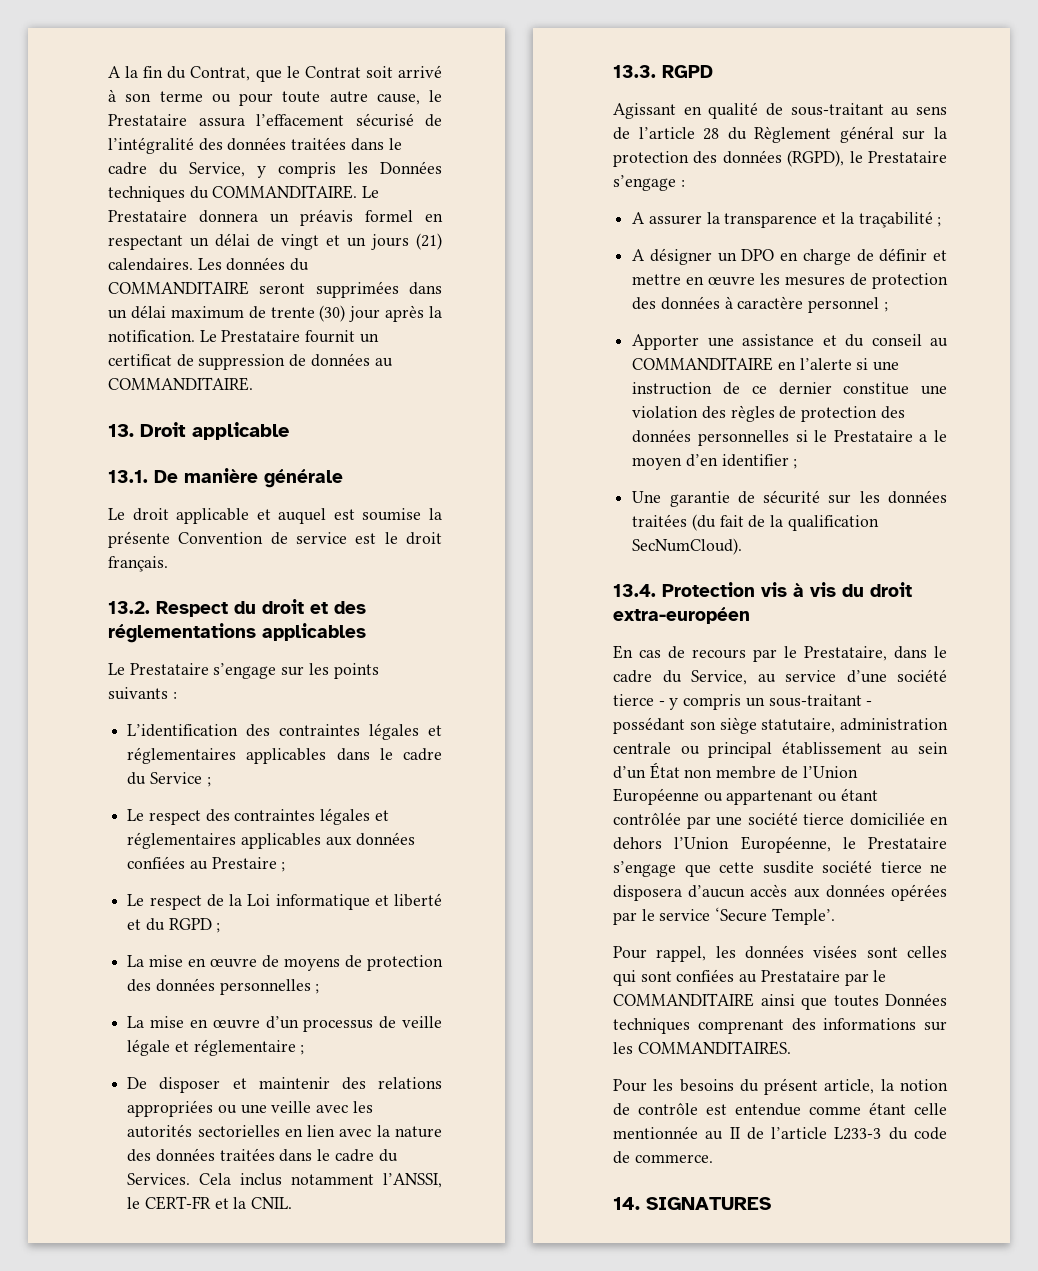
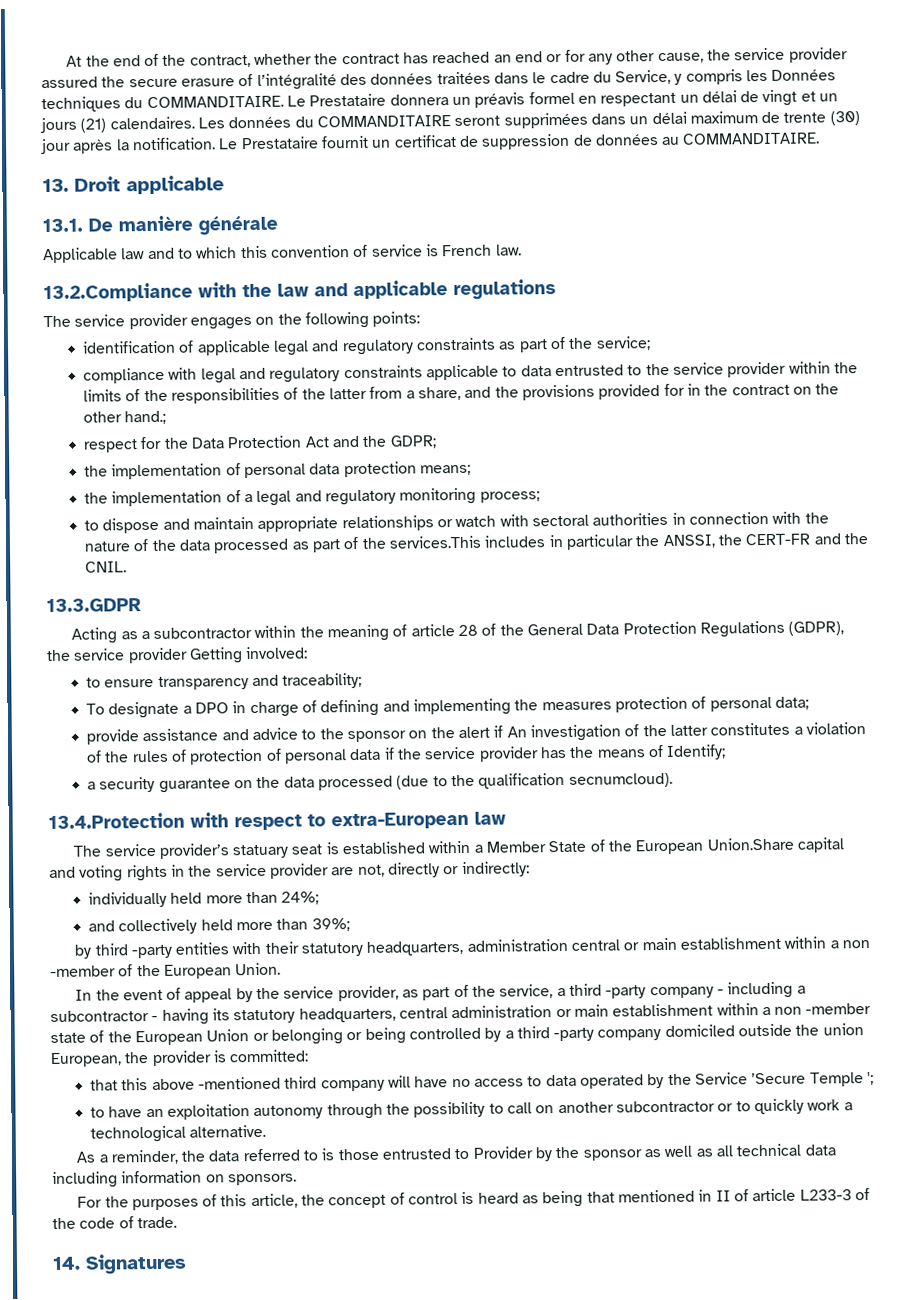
[108,65,442,82] [108,89,442,106] [108,113,442,127] A la fin du Contrat, que le Contrat soit arrivé à son terme ou pour toute autre cause, le Prestataire assura l’effacement sécurisé de -> [66,47,848,68] [41,73,254,89] At the end of the contract, whether the contract has reached an end or for any other cause, the service provider assured the secure erasure of
[108,508,442,524] [108,531,442,548] [108,556,168,572] [108,599,366,617] [108,623,366,643] [108,663,379,679] [108,687,177,700] [127,723,442,740] [127,747,442,764] [127,772,211,787] [127,808,389,825] [127,832,416,849] [127,856,286,872] [127,893,442,910] [127,918,221,933] [127,955,444,971] [127,978,320,995] [127,1016,442,1032] [127,1039,305,1056] [127,1077,442,1093] [127,1100,373,1117] [127,1124,442,1138] [127,1148,398,1162] [127,1173,442,1188] [127,1196,293,1210] [613,65,713,78] [613,102,947,119] [613,126,947,143] [613,150,947,167] [613,175,685,191] [632,211,942,228] [632,248,947,265] [632,273,948,289] [632,296,888,313] [632,334,948,350] [632,357,900,371] [632,382,947,395] [632,405,905,422] [632,429,947,446] [632,454,798,470] [632,490,947,507] [632,514,879,531] [632,538,743,555] [613,582,912,597] [613,607,750,624] [613,645,947,662] [613,669,947,685] [613,694,873,710] [613,717,948,734] [613,741,948,758] [613,762,858,779] [613,788,878,805] [613,812,948,829] [613,836,947,853] [613,860,947,877] [613,884,947,901] [613,907,835,925] [613,945,947,962] [613,969,887,986] [613,993,947,1010] [613,1018,947,1034] [613,1041,791,1055] [613,1078,948,1095] [613,1102,947,1116] [613,1126,947,1140] [613,1151,713,1164] Le droit applicable et auquel est soumise la présente Convention de service est le droit français. // 13.2. Respect du droit et des réglementations applicables // Le Prestataire s’engage sur les points suivants : // L’identification des contraintes légales et réglementaires applicables dans le cadre du Service ; // Le respect des contraintes légales et réglementaires applicables aux données confiées au Prestaire ; // Le respect de la Loi informatique et liberté et du RGPD ; // La mise en œuvre de moyens de protection des données personnelles ; // La mise en œuvre d’un processus de veille légale et réglementaire ; // De disposer et maintenir des relations appropriées ou une veille avec les autorités sectorielles en lien avec la nature des données traitées dans le cadre du Services. Cela inclus notamment l’ANSSI, le CERT-FR et la CNIL. // 13.3. RGPD // Agissant en qualité de sous-traitant au sens de l’article 28 du Règlement général sur la protection des données (RGPD), le Prestataire s’engage : // A assurer la transparence et la traçabilité ; // A désigner un DPO en charge de définir et mettre en œuvre les mesures de protection des données à caractère personnel ; // Apporter une assistance et du conseil au COMMANDITAIRE en l’alerte si une instruction de ce dernier constitue une violation des règles de protection des données personnelles si le Prestataire a le moyen d’en identifier ; // Une garantie de sécurité sur les données traitées (du fait de la qualification SecNumCloud). // 13.4. Protection vis à vis du droit extra-européen // En cas de recours par le Prestataire, dans le cadre du Service, au service d’une société tierce - y compris un sous-traitant - possédant son siège statutaire, administration centrale ou principal établissement au sein d’un État non membre de l’Union Européenne ou appartenant ou étant contrôlée par une société tierce domiciliée en dehors l’Union Européenne, le Prestataire s’engage que cette susdite société tierce ne disposera d’aucun accès aux données opérées par le service ‘Secure Temple’. // Pour rappel, les données visées sont celles qui sont confiées au Prestataire par le COMMANDITAIRE ainsi que toutes Données techniques comprenant des informations sur les COMMANDITAIRES. // Pour les besoins du présent article, la notion de contrôle est entendue comme étant celle mentionnée au II de l’article L233-3 du code de commerce. -> [43,244,522,264] [43,279,556,303] [43,311,421,330] [82,336,651,356] [83,361,858,384] [83,383,840,404] [83,410,167,425] [83,435,437,453] [84,461,472,480] [84,487,540,507] [84,511,829,534] [84,532,868,554] [85,561,128,573] [46,598,142,613] [71,620,845,644] [46,646,309,664] [86,672,363,690] [86,696,809,719] [86,722,866,745] [86,744,727,765] [87,772,673,793] [48,811,506,831] [73,837,845,859] [49,861,530,882] [88,891,320,908] [88,918,350,935] [74,936,871,959] [50,962,282,979] [75,981,806,1003] [50,1002,872,1025] [50,1023,864,1046] [50,1049,310,1068] [90,1071,874,1092] [90,1098,853,1120] [90,1124,267,1143] [76,1143,836,1165] [52,1170,297,1188] [77,1188,870,1211] [52,1216,177,1229] Applicable law and to which this convention of service is French law. // 13.2.Compliance with the law and applicable regulations // The service provider engages on the following points: // identification of applicable legal and regulatory constraints as part of the service; // compliance with legal and regulatory constraints applicable to data entrusted to the service provider within the limits of the responsibilities of the latter from a share, and the provisions provided for in the contract on the other hand.; // respect for the Data Protection Act and the GDPR; // the implementation of personal data protection means; // the implementation of a legal and regulatory monitoring process; // to dispose and maintain appropriate relationships or watch with sectoral authorities in connection with the nature of the data processed as part of the services.This includes in particular the ANSSI, the CERT-FR and the CNIL. // 13.3.GDPR // Acting as a subcontractor within the meaning of article 28 of the General Data Protection Regulations (GDPR), the service provider Getting involved: // to ensure transparency and traceability; // To designate a DPO in charge of defining and implementing the measures protection of personal data; // provide assistance and advice to the sponsor on the alert if An investigation of the latter constitutes a violation of the rules of protection of personal data if the service provider has the means of Identify; // a security guarantee on the data processed (due to the qualification secnumcloud). // 13.4.Protection with respect to extra-European law // The service provider’s statuary seat is established within a Member State of the European Union.Share capital and voting rights in the service provider are not, directly or indirectly: // individually held more than 24%; // and collectively held more than 39%; // by third -party entities with their statutory headquarters, administration central or main establishment within a non -member of the European Union. // In the event of appeal by the service provider, as part of the service, a third -party company - including a subcontractor - having its statutory headquarters, central administration or main establishment within a non -member state of the European Union or belonging or being controlled by a third -party company domiciled outside the union European, the provider is committed: // that this above -mentioned third company will have no access to data operated by the Service ’Secure Temple '; // to have an exploitation autonomy through the possibility to call on another subcontractor or to quickly work a technological alternative. // As a reminder, the data referred to is those entrusted to Provider by the sponsor as well as all technical data including information on sponsors. // For the purposes of this article, the concept of control is heard as being that mentioned in II of article L233-3 of the code of trade.
[646,1197,771,1210] SIGNATURES -> [85,1253,187,1275] Signatures

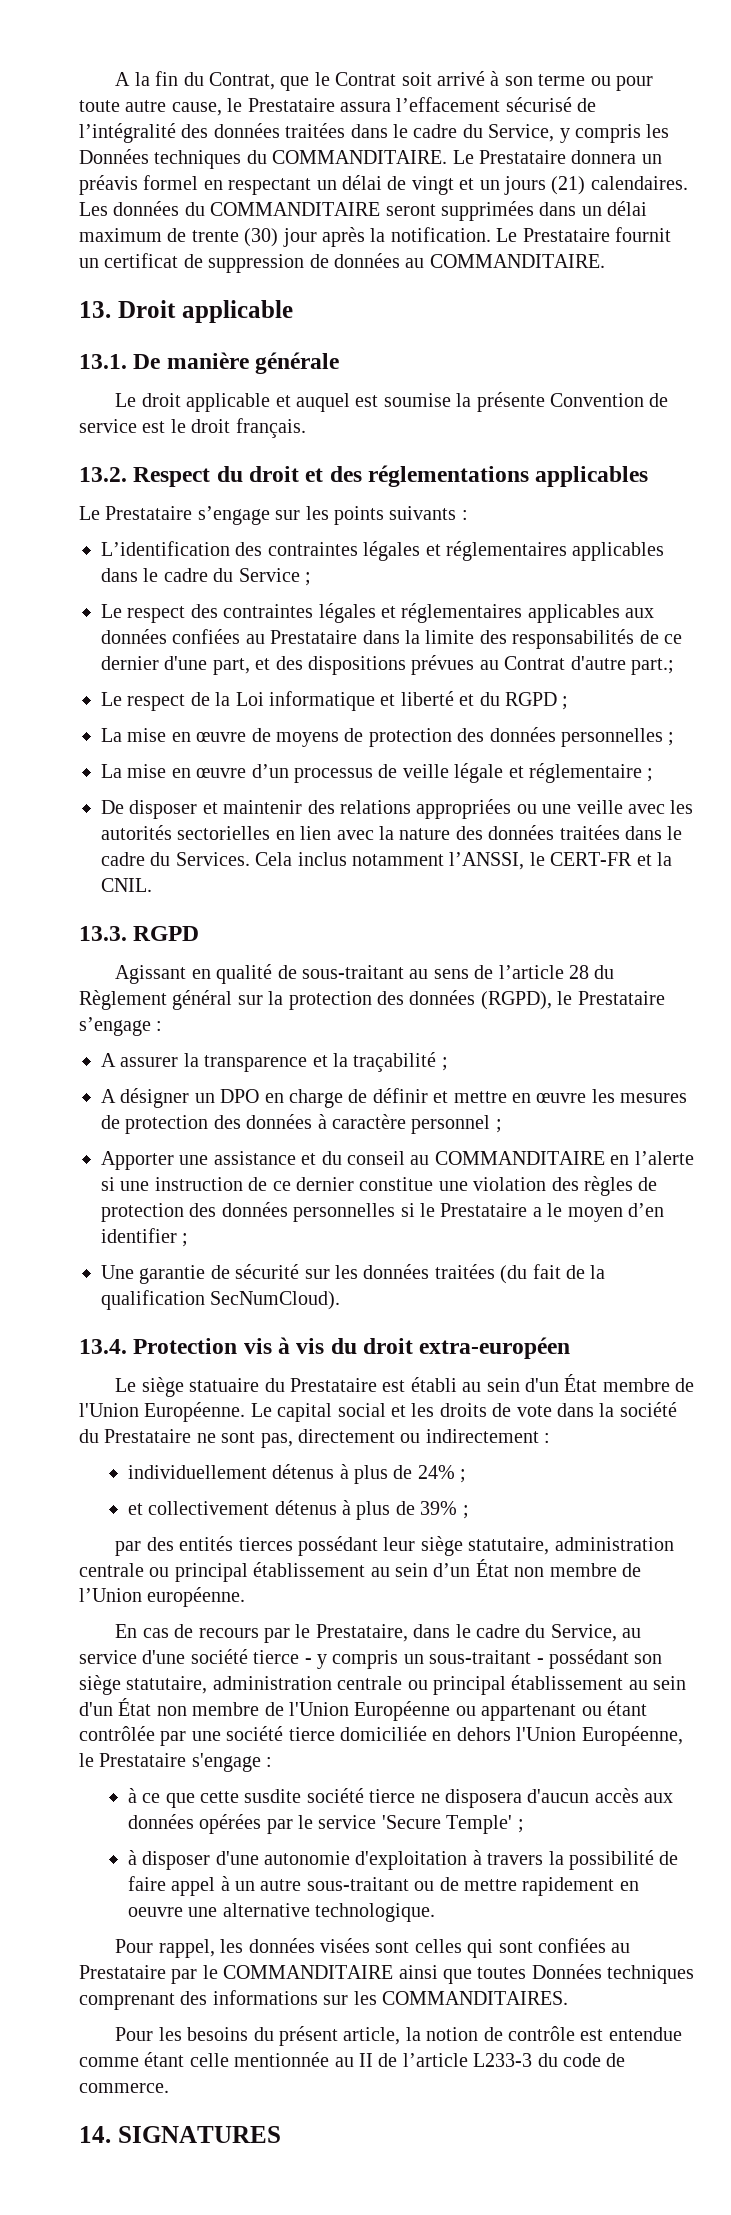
[66,47,848,68] [41,73,254,89] At the end of the contract, whether the contract has reached an end or for any other cause, the service provider assured the secure erasure of -> [115,71,654,91] [79,97,597,116] A la fin du Contrat, que le Contrat soit arrivé à son terme ou pour toute autre cause, le Prestataire assura l’effacement sécurisé de
[43,244,522,264] [43,279,556,303] [43,311,421,330] [82,336,651,356] [83,361,858,384] [83,383,840,404] [83,410,167,425] [83,435,437,453] [84,461,472,480] [84,487,540,507] [84,511,829,534] [84,532,868,554] [85,561,128,573] [46,598,142,613] [71,620,845,644] [46,646,309,664] [86,672,363,690] [86,696,809,719] [86,722,866,745] [86,744,727,765] [87,772,673,793] [48,811,506,831] [73,837,845,859] [49,861,530,882] [88,891,320,908] [88,918,350,935] [74,936,871,959] [50,962,282,979] [75,981,806,1003] [50,1002,872,1025] [50,1023,864,1046] [50,1049,310,1068] [90,1071,874,1092] [90,1098,853,1120] [90,1124,267,1143] [76,1143,836,1165] [52,1170,297,1188] [77,1188,870,1211] [52,1216,177,1229] Applicable law and to which this convention of service is French law. // 13.2.Compliance with the law and applicable regulations // The service provider engages on the following points: // identification of applicable legal and regulatory constraints as part of the service; // compliance with legal and regulatory constraints applicable to data entrusted to the service provider within the limits of the responsibilities of the latter from a share, and the provisions provided for in the contract on the other hand.; // respect for the Data Protection Act and the GDPR; // the implementation of personal data protection means; // the implementation of a legal and regulatory monitoring process; // to dispose and maintain appropriate relationships or watch with sectoral authorities in connection with the nature of the data processed as part of the services.This includes in particular the ANSSI, the CERT-FR and the CNIL. // 13.3.GDPR // Acting as a subcontractor within the meaning of article 28 of the General Data Protection Regulations (GDPR), the service provider Getting involved: // to ensure transparency and traceability; // To designate a DPO in charge of defining and implementing the measures protection of personal data; // provide assistance and advice to the sponsor on the alert if An investigation of the latter constitutes a violation of the rules of protection of personal data if the service provider has the means of Identify; // a security guarantee on the data processed (due to the qualification secnumcloud). // 13.4.Protection with respect to extra-European law // The service provider’s statuary seat is established within a Member State of the European Union.Share capital and voting rights in the service provider are not, directly or indirectly: // individually held more than 24%; // and collectively held more than 39%; // by third -party entities with their statutory headquarters, administration central or main establishment within a non -member of the European Union. // In the event of appeal by the service provider, as part of the service, a third -party company - including a subcontractor - having its statutory headquarters, central administration or main establishment within a non -member state of the European Union or belonging or being controlled by a third -party company domiciled outside the union European, the provider is committed: // that this above -mentioned third company will have no access to data operated by the Service ’Secure Temple '; // to have an exploitation autonomy through the possibility to call on another subcontractor or to quickly work a technological alternative. // As a reminder, the data referred to is those entrusted to Provider by the sponsor as well as all technical data including information on sponsors. // For the purposes of this article, the concept of control is heard as being that mentioned in II of article L233-3 of the code of trade. -> [115,392,669,412] [79,418,306,438] [79,465,649,487] [79,506,468,525] [101,541,665,561] [101,568,311,586] [101,603,655,623] [101,629,682,649] [101,655,674,675] [101,691,569,711] [101,727,675,747] [101,763,654,783] [101,799,694,819] [101,825,683,840] [101,852,672,870] [101,878,152,892] [79,926,200,941] [115,964,615,984] [79,990,665,1010] [79,1017,163,1036] [101,1052,448,1072] [101,1088,688,1108] [101,1114,502,1134] [101,1151,694,1170] [101,1176,658,1196] [101,1202,664,1222] [101,1228,189,1247] [101,1264,606,1284] [101,1290,341,1310] [79,1337,571,1359] [115,1374,695,1397] [79,1402,677,1422] [79,1429,551,1448] [127,1464,467,1484] [127,1500,469,1520] [115,1536,674,1556] [79,1559,641,1582] [79,1587,246,1607] [115,1624,642,1643] [79,1649,663,1669] [79,1675,687,1695] [79,1698,647,1721] [79,1726,683,1746] [79,1753,273,1772] [127,1788,674,1808] [127,1814,524,1834] [127,1850,679,1870] [127,1876,639,1896] [127,1903,436,1922] [115,1938,631,1958] [79,1964,695,1984] [79,1990,568,2010] [115,2026,682,2046] [79,2052,626,2067] [79,2083,169,2093] Le droit applicable et auquel est soumise la présente Convention de service est le droit français. // 13.2. Respect du droit et des réglementations applicables // Le Prestataire s’engage sur les points suivants : // L’identification des contraintes légales et réglementaires applicables dans le cadre du Service ; // Le respect des contraintes légales et réglementaires applicables aux données confiées au Prestataire dans la limite des responsabilités de ce dernier d'une part, et des dispositions prévues au Contrat d'autre part.; // Le respect de la Loi informatique et liberté et du RGPD ; // La mise en œuvre de moyens de protection des données personnelles ; // La mise en œuvre d’un processus de veille légale et réglementaire ; // De disposer et maintenir des relations appropriées ou une veille avec les autorités sectorielles en lien avec la nature des données traitées dans le cadre du Services. Cela inclus notamment l’ANSSI, le CERT-FR et la CNIL. // 13.3. RGPD // Agissant en qualité de sous-traitant au sens de l’article 28 du Règlement général sur la protection des données (RGPD), le Prestataire s’engage : // A assurer la transparence et la traçabilité ; // A désigner un DPO en charge de définir et mettre en œuvre les mesures de protection des données à caractère personnel ; // Apporter une assistance et du conseil au COMMANDITAIRE en l’alerte si une instruction de ce dernier constitue une violation des règles de protection des données personnelles si le Prestataire a le moyen d’en identifier ; // Une garantie de sécurité sur les données traitées (du fait de la qualification SecNumCloud). // 13.4. Protection vis à vis du droit extra-européen // Le siège statuaire du Prestataire est établi au sein d'un État membre de l'Union Européenne. Le capital social et les droits de vote dans la société du Prestataire ne sont pas, directement ou indirectement : // individuellement détenus à plus de 24% ; // et collectivement détenus à plus de 39% ; // par des entités tierces possédant leur siège statutaire, administration centrale ou principal établissement au sein d’un État non membre de l’Union européenne. // En cas de recours par le Prestataire, dans le cadre du Service, au service d'une société tierce - y compris un sous-traitant - possédant son siège statutaire, administration centrale ou principal établissement au sein d'un État non membre de l'Union Européenne ou appartenant ou étant contrôlée par une société tierce domiciliée en dehors l'Union Européenne, le Prestataire s'engage : // à ce que cette susdite société tierce ne disposera d'aucun accès aux données opérées par le service 'Secure Temple' ; // à disposer d'une autonomie d'exploitation à travers la possibilité de faire appel à un autre sous-traitant ou de mettre rapidement en oeuvre une alternative technologique. // Pour rappel, les données visées sont celles qui sont confiées au Prestataire par le COMMANDITAIRE ainsi que toutes Données techniques comprenant des informations sur les COMMANDITAIRES. // Pour les besoins du présent article, la notion de contrôle est entendue comme étant celle mentionnée au II de l’article L233-3 du code de commerce.
[85,1253,187,1275] Signatures -> [117,2126,281,2143] SIGNATURES

